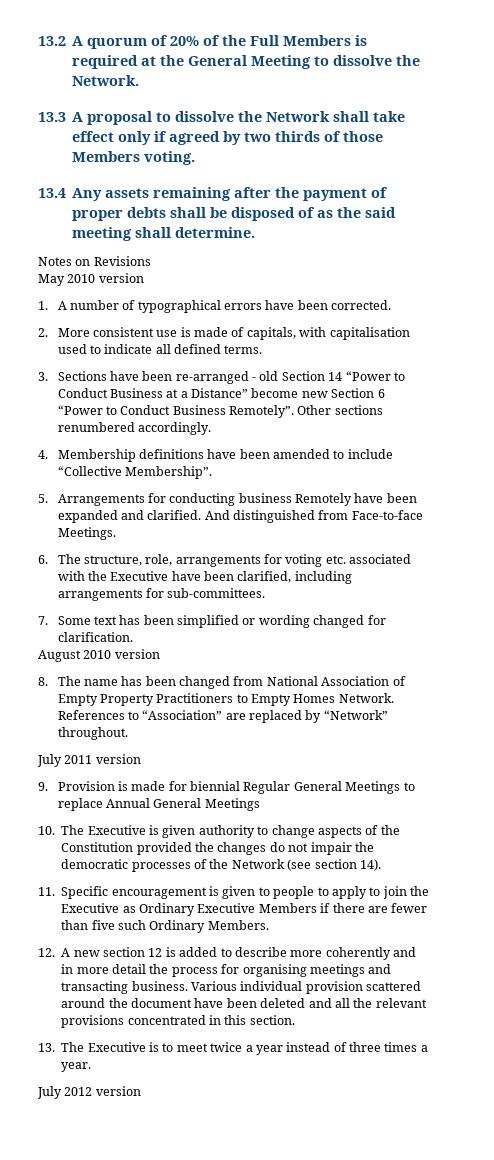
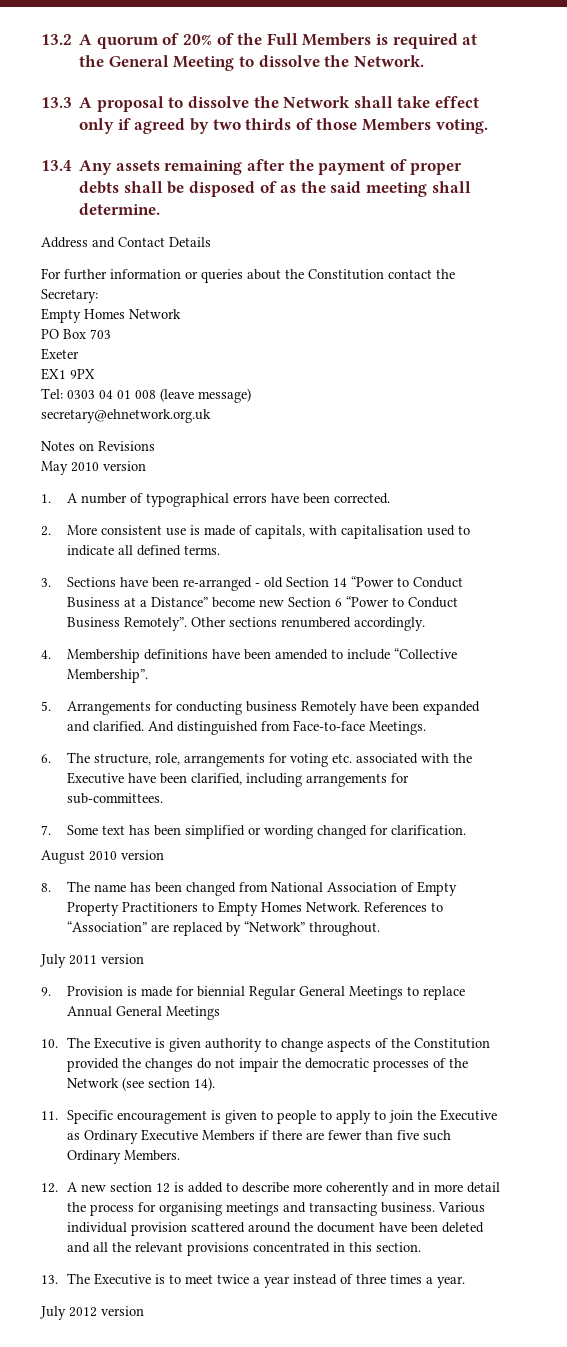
(256, 232) none -> [41,237,211,248] [41,268,455,283] [41,289,98,303] [41,308,181,323] [41,329,111,339] [41,348,79,360] [41,368,95,380] [41,388,251,403] [41,409,211,423] // Address and Contact Details // For further information or queries about the Constitution contact the Secretary: // Empty Homes Network // PO Box 703 // Exeter // EX1 9PX // Tel: 0303 04 01 008 (leave message) // secretary@ehnetwork.org.uk

